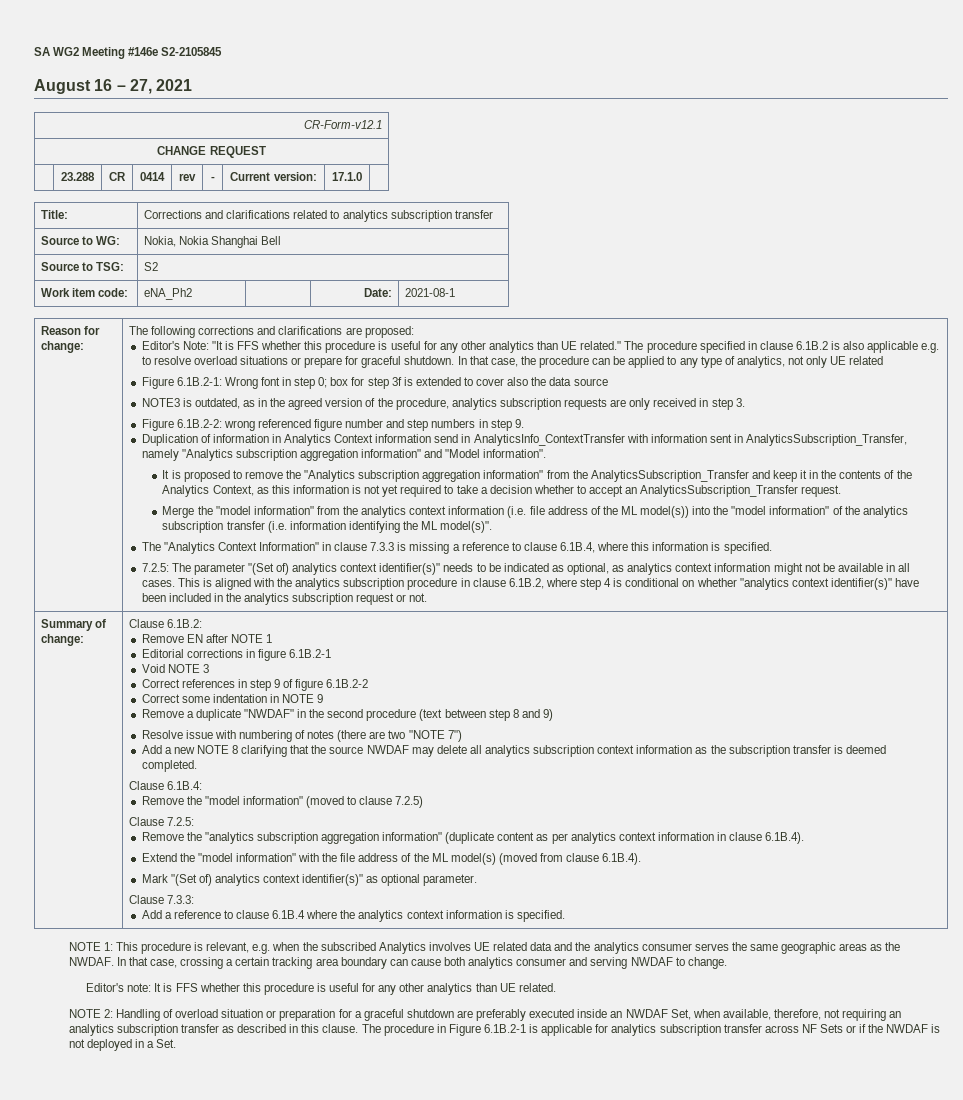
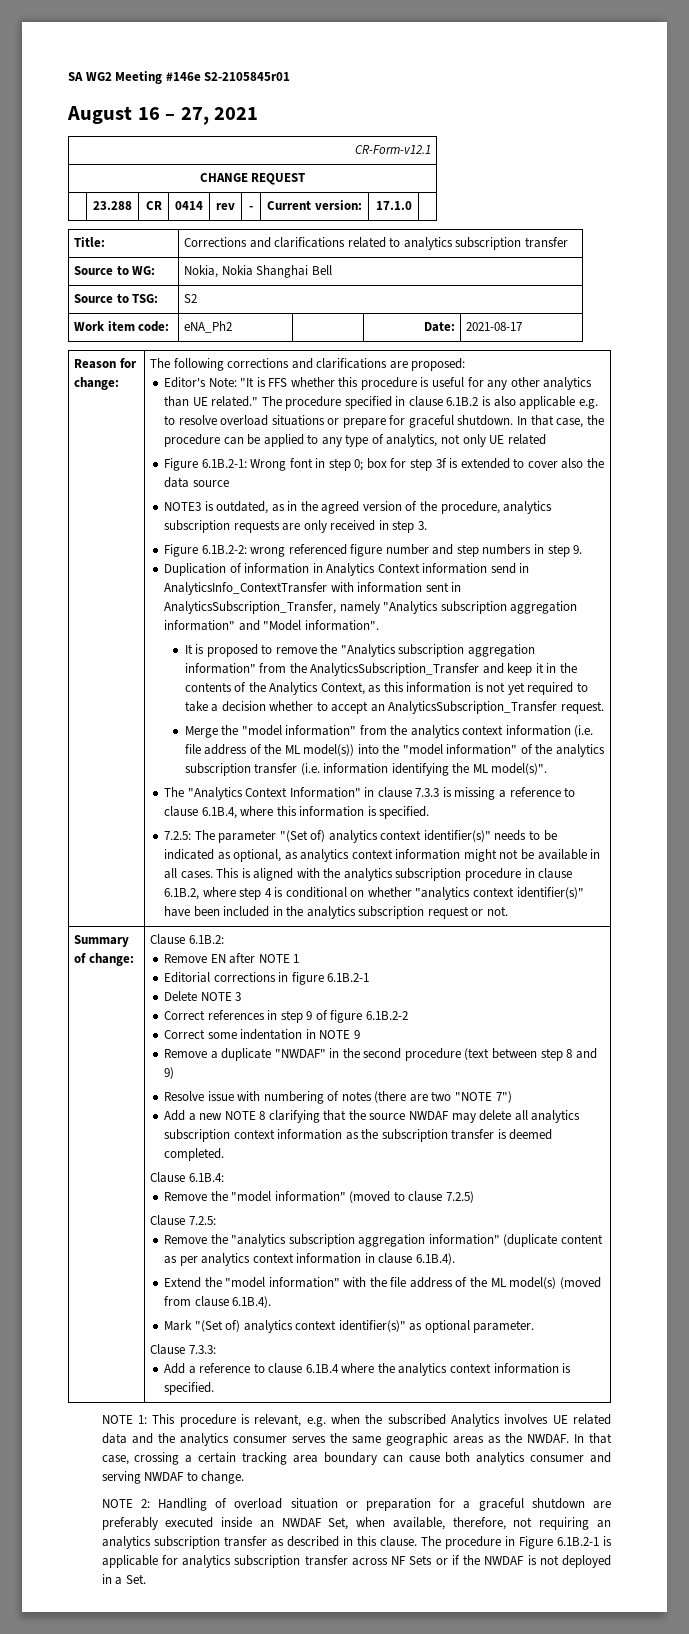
[161,47,223,56] S2-2105845 -> [204,72,291,81] S2-2105845r01
[404,288,455,297] 2021-08-1 -> [466,322,523,331] 2021-08-17
[141,664,165,673] Void -> [164,991,198,1001] Delete
[86,983,556,995] // Editor's note: It is FFS whether this procedure is useful for any other analytics than UE related. -> (245, 1477) none

